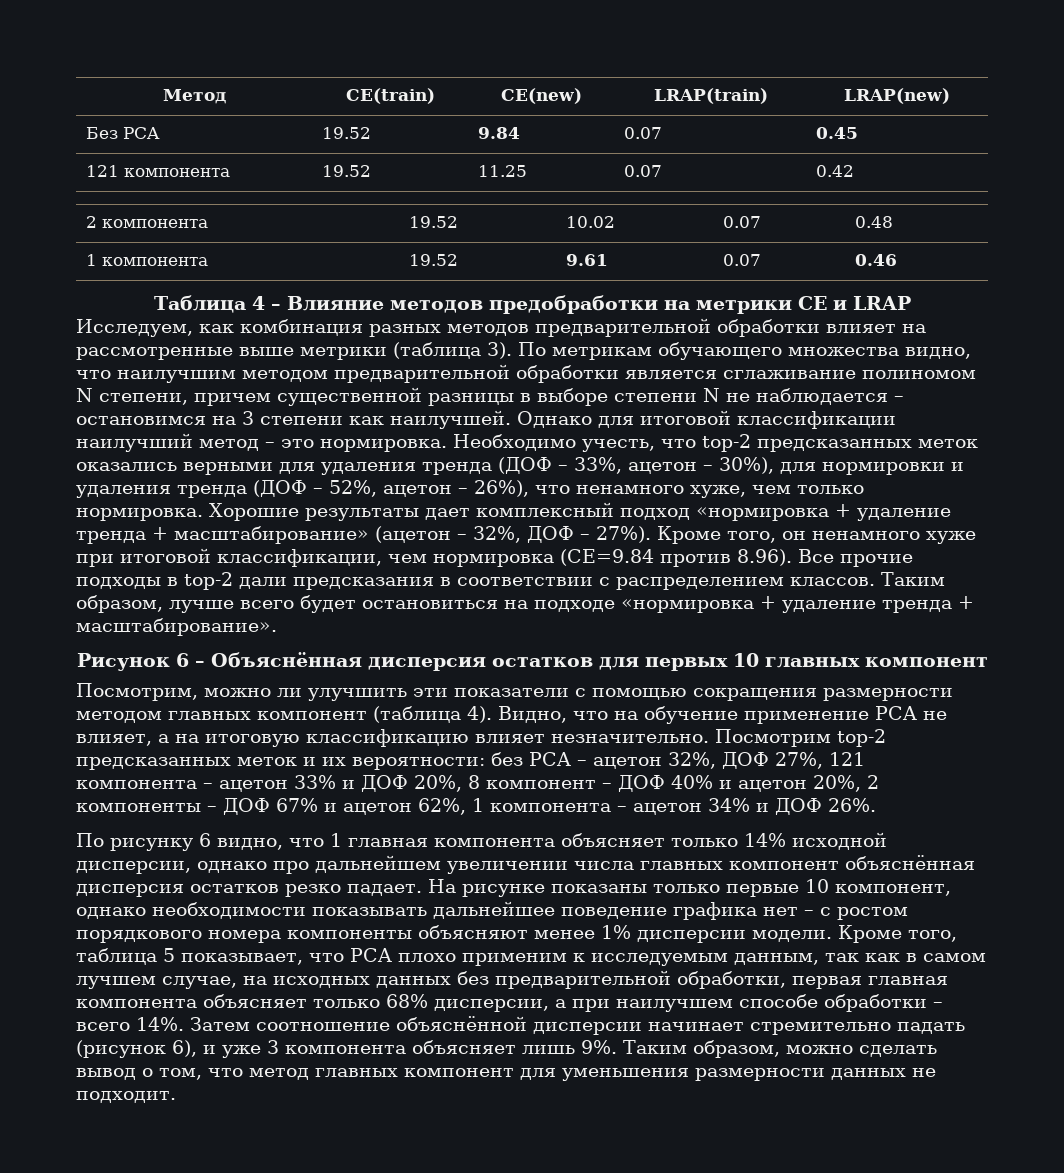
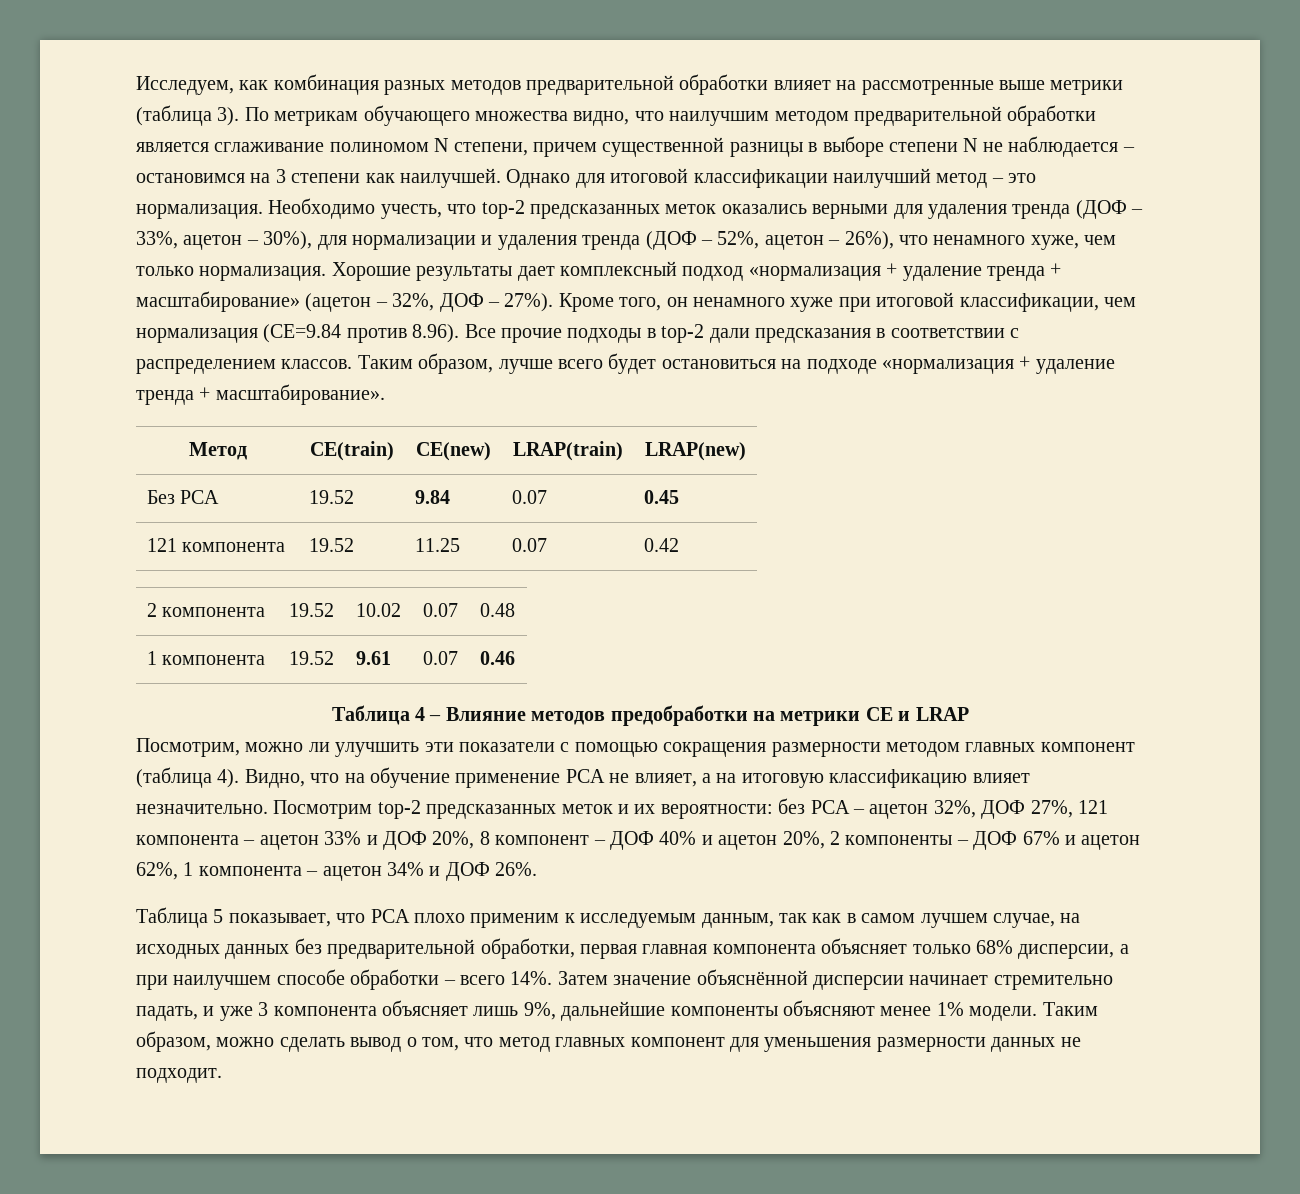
(163, 96) none -> [136,74,1124,95] [136,105,1097,126] [136,136,1135,157] [136,168,1037,188] [136,198,1144,219] [136,231,1117,250] [136,261,1062,281] [136,291,1136,312] [136,324,1020,343] [136,353,1115,374] [136,384,385,405] Исследуем, как комбинация разных методов предварительной обработки влияет на рассмотренные выше метрики (таблица 3). По метрикам обучающего множества видно, что наилучшим методом предварительной обработки является сглаживание полиномом N степени, причем существенной разницы в выборе степени N не наблюдается – остановимся на 3 степени как наилучшей. Однако для итоговой классификации наилучший метод – это нормализация. Необходимо учесть, что top-2 предсказанных меток оказались верными для удаления тренда (ДОФ – 33%, ацетон – 30%), для нормализации и удаления тренда (ДОФ – 52%, ацетон – 26%), что ненамного хуже, чем только нормализация. Хорошие результаты дает комплексный подход «нормализация + удаление тренда + масштабирование» (ацетон – 32%, ДОФ – 27%). Кроме того, он ненамного хуже при итоговой классификации, чем нормализация (CE=9.84 против 8.96). Все прочие подходы в top-2 дали предсказания в соответствии с распределением классов. Таким образом, лучше всего будет остановиться на подходе «нормализация + удаление тренда + масштабирование». //
[76,318,926,337] [76,342,971,360] [76,364,976,383] [76,387,904,406] [76,410,896,429] [76,433,978,452] [76,457,964,475] [76,480,864,498] [76,502,951,521] [76,526,976,544] [76,548,913,567] [76,572,945,590] [76,595,974,613] [76,618,277,636] [76,652,988,671] // Исследуем, как комбинация разных методов предварительной обработки влияет на рассмотренные выше метрики (таблица 3). По метрикам обучающего множества видно, что наилучшим методом предварительной обработки является сглаживание полиномом N степени, причем существенной разницы в выборе степени N не наблюдается – остановимся на 3 степени как наилучшей. Однако для итоговой классификации наилучший метод – это нормировка. Необходимо учесть, что top-2 предсказанных меток оказались верными для удаления тренда (ДОФ – 33%, ацетон – 30%), для нормировки и удаления тренда (ДОФ – 52%, ацетон – 26%), что ненамного хуже, чем только нормировка. Хорошие результаты дает комплексный подход «нормировка + удаление тренда + масштабирование» (ацетон – 32%, ДОФ – 27%). Кроме того, он ненамного хуже при итоговой классификации, чем нормировка (CE=9.84 против 8.96). Все прочие подходы в top-2 дали предсказания в соответствии с распределением классов. Таким образом, лучше всего будет остановиться на подходе «нормировка + удаление тренда + масштабирование». // Рисунок 6 – Объяснённая дисперсия остатков для первых 10 главных компонент -> (969, 714) none
[76,832,887,851] [76,855,975,874] [76,879,951,897] [76,901,908,920] [76,925,957,943] [76,948,157,965] По рисунку 6 видно, что 1 главная компонента объясняет только 14% исходной дисперсии, однако про дальнейшем увеличении числа главных компонент объяснённая дисперсия остатков резко падает. На рисунке показаны только первые 10 компонент, однако необходимости показывать дальнейшее поведение графика нет – с ростом порядкового номера компоненты объясняют менее 1% дисперсии модели. Кроме того, таблица -> [136,907,208,928] Таблица
[256,1022,390,1031] соотношение -> [613,975,692,985] значение
[897,1022,965,1034] [76,1040,197,1058] падать (рисунок 6), -> [136,1006,198,1021] падать,
[581,1040,617,1054] 9%. -> [523,1000,1038,1021] 9%, дальнейшие компоненты объясняют менее 1% модели.

